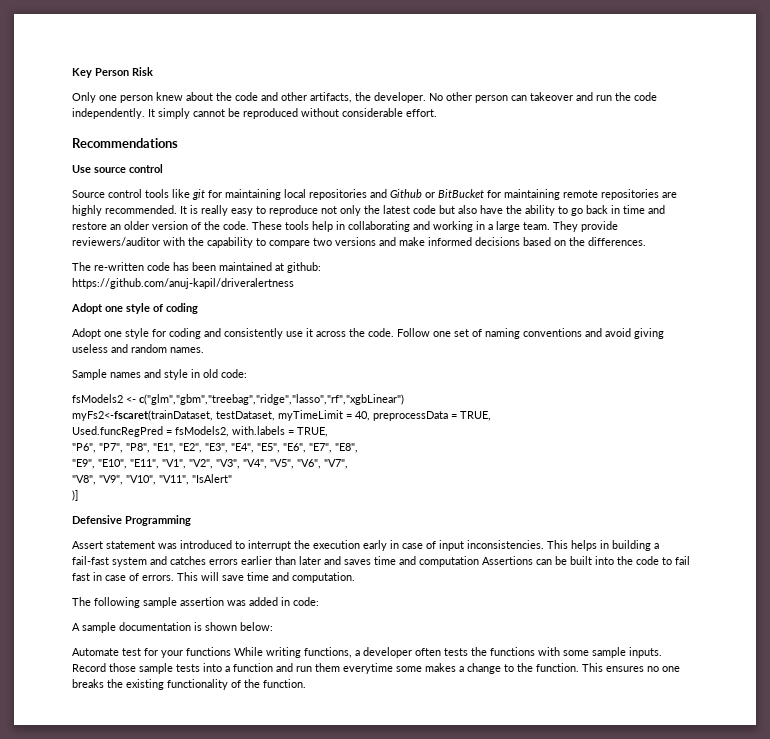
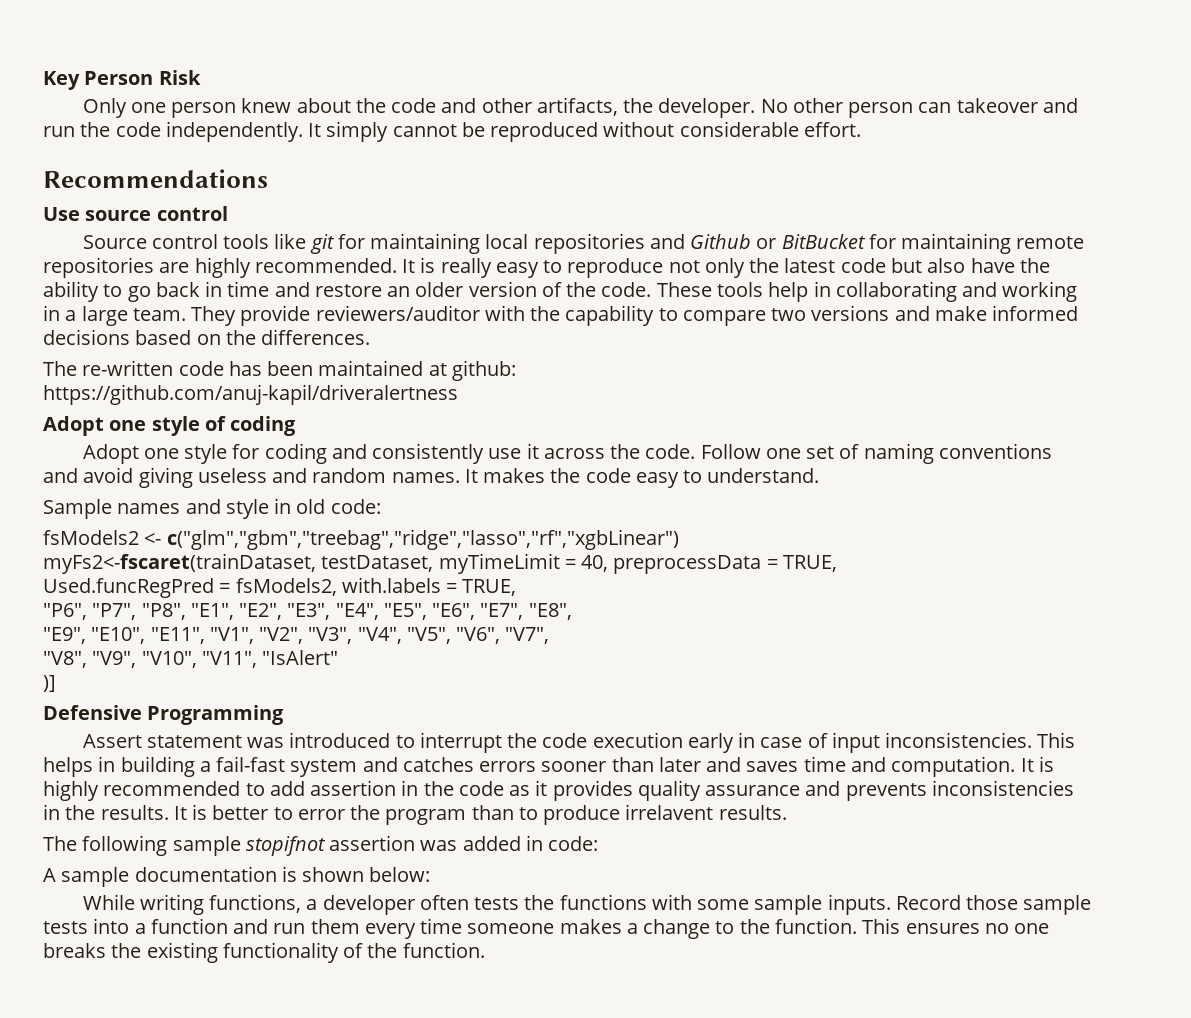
(204, 350) none -> [464,468,820,488] It makes the code easy to understand.
(310, 544) none -> [542,733,588,748] code
[241,556,272,565] earlier -> [541,761,607,772] sooner
[419,556,690,567] [72,572,355,583] computation Assertions can be built into the code to fail fast in case of errors. This will save time and computation. -> [891,756,1054,777] [43,780,1074,801] [43,804,787,825] computation. It is highly recommended to add assertion in the code as it provides quality assurance and prevents inconsistencies in the results. It is better to error the program than to produce irrelavent results.
(177, 602) none -> [245,836,326,856] stopifnot
[72,647,231,658] Automate test for your functions -> (431, 874) none
[343,663,422,674] everytime some -> [364,918,555,939] every time someone

